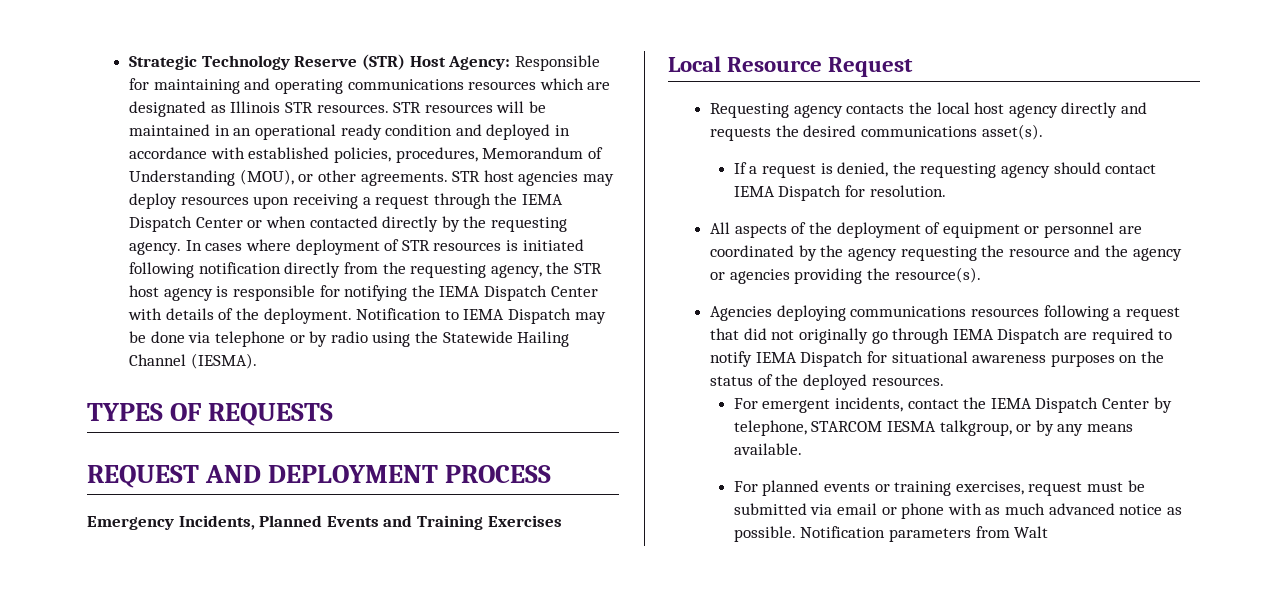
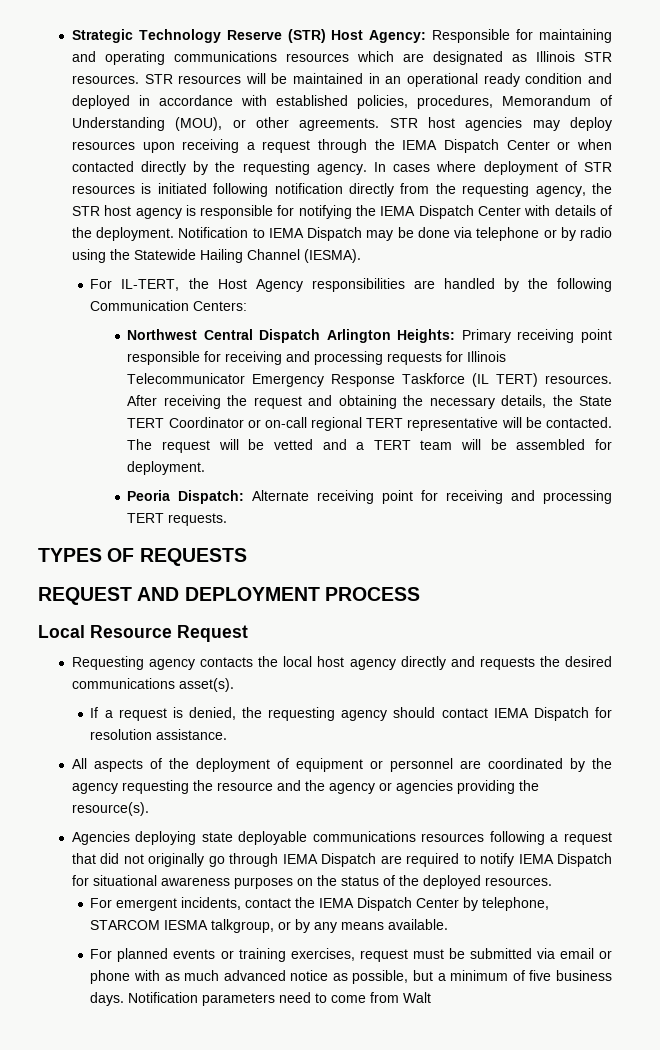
(257, 361) none -> [90,278,612,292] [90,300,248,311] [127,329,612,343] [127,351,507,365] [127,373,612,387] [127,395,612,409] [127,417,612,431] [127,439,612,453] [127,461,206,475] [127,490,612,504] [127,513,228,526] // For IL-TERT, the Host Agency responsibilities are handled by the following Communication Centers: // Northwest Central Dispatch Arlington Heights: Primary receiving point responsible for receiving and processing requests for Illinois Telecommunicator Emergency Response Taskforce (IL TERT) resources. After receiving the request and obtaining the necessary details, the State TERT Coordinator or on-call regional TERT representative will be contacted. The request will be vetted and a TERT team will be assembled for deployment. // Peoria Dispatch: Alternate receiving point for receiving and processing TERT requests.
[87,515,562,530] // Emergency Incidents, Planned Events and Training Exercises -> (420, 594) none
[869,185,946,197] resolution. -> [90,729,228,740] resolution assistance.
(846, 313) none -> [201,831,308,845] state deployable
[733,526,971,542] possible. Notification parameters -> [352,970,612,984] [90,992,367,1006] possible, but a minimum of five business days. Notification parameters need to come

